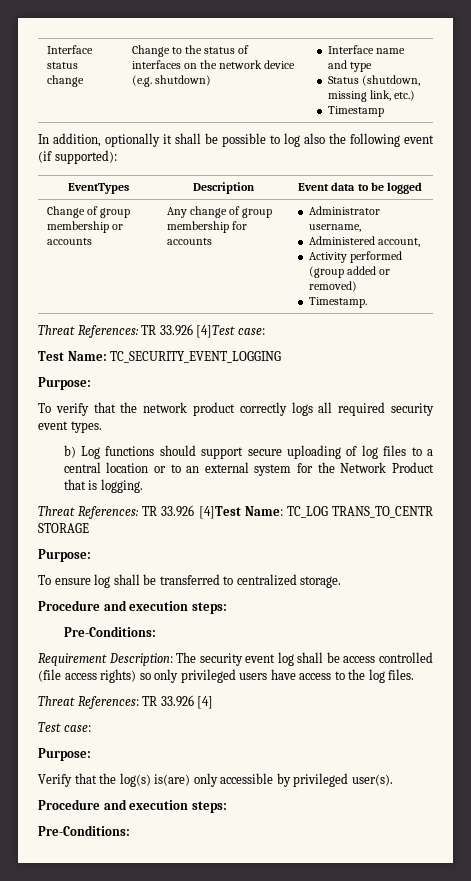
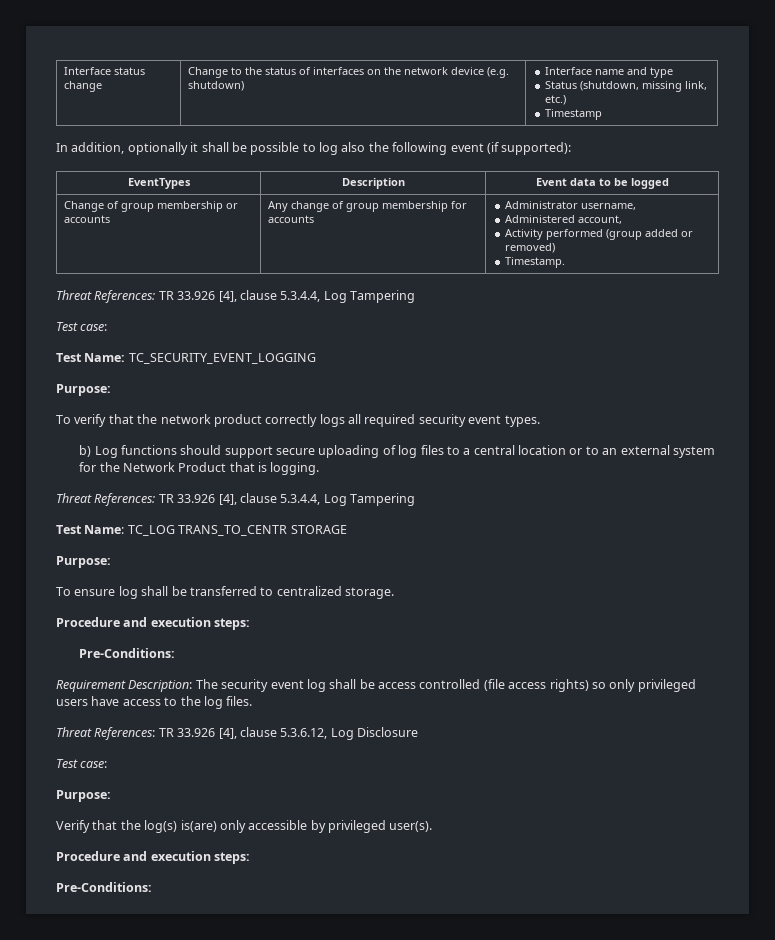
[196,325,236,338] [4]Test -> [218,290,415,303] [56,322,78,331] [4], clause 5.3.4.4, Log Tampering // Test
[198,506,241,519] [4]Test -> [218,493,415,506] [56,525,82,534] [4], clause 5.3.4.4, Log Tampering // Test
[197,696,214,709] [4] -> [218,727,418,740] [4], clause 5.3.6.12, Log Disclosure

